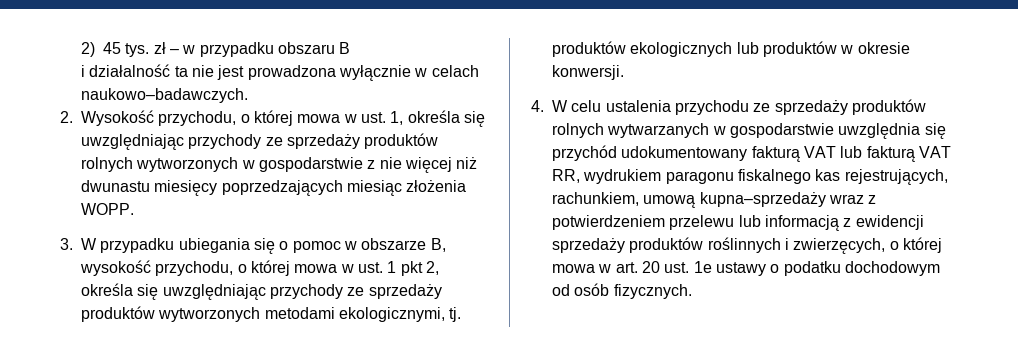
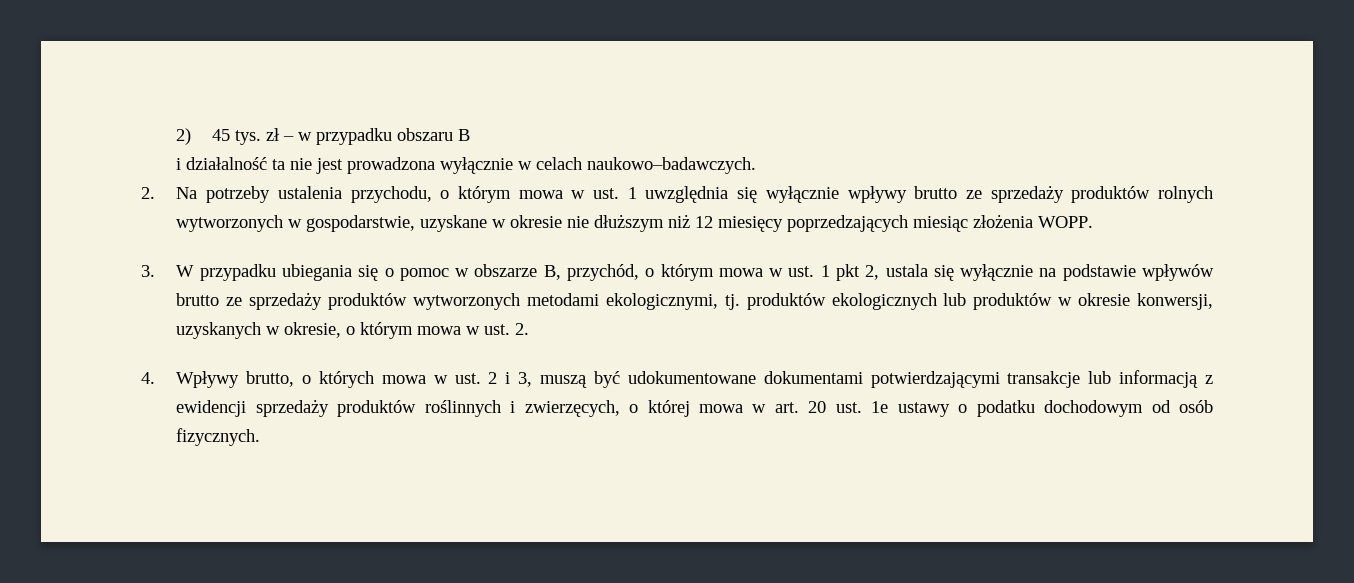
[81,110,486,127] [81,134,262,150] Wysokość przychodu, o której mowa w ust. 1, określa się uwzględniając przychody -> [176,186,958,203] Na potrzeby ustalenia przychodu, o którym mowa w ust. 1 uwzględnia się wyłącznie wpływy brutto
[259,157,478,173] [81,180,151,192] gospodarstwie z nie więcej niż dwunastu -> [306,214,714,232] gospodarstwie, uzyskane w okresie nie dłuższym niż 12
[80,260,291,276] wysokość przychodu, o której -> [567,264,714,281] przychód, o którym
[81,283,344,300] określa się uwzględniając przychody -> [885,264,1214,281] [176,293,220,306] ustala się wyłącznie na podstawie wpływów brutto
[552,65,625,80] [531,99,927,115] [552,123,946,139] [552,145,952,162] [552,169,948,185] [552,192,877,208] [552,215,735,230] konwersji. // 4. W celu ustalenia przychodu ze sprzedaży produktów rolnych wytwarzanych w gospodarstwie uwzględnia się przychód udokumentowany fakturą VAT lub fakturą VAT RR, wydrukiem paragonu fiskalnego kas rejestrujących, rachunkiem, umową kupna–sprzedaży wraz z potwierdzeniem przelewu -> [1137,293,1214,310] [176,322,530,339] [141,371,1081,388] konwersji, uzyskanych w okresie, o którym mowa w ust. 2. // 4. Wpływy brutto, o których mowa w ust. 2 i 3, muszą być udokumentowane dokumentami potwierdzającymi transakcje

